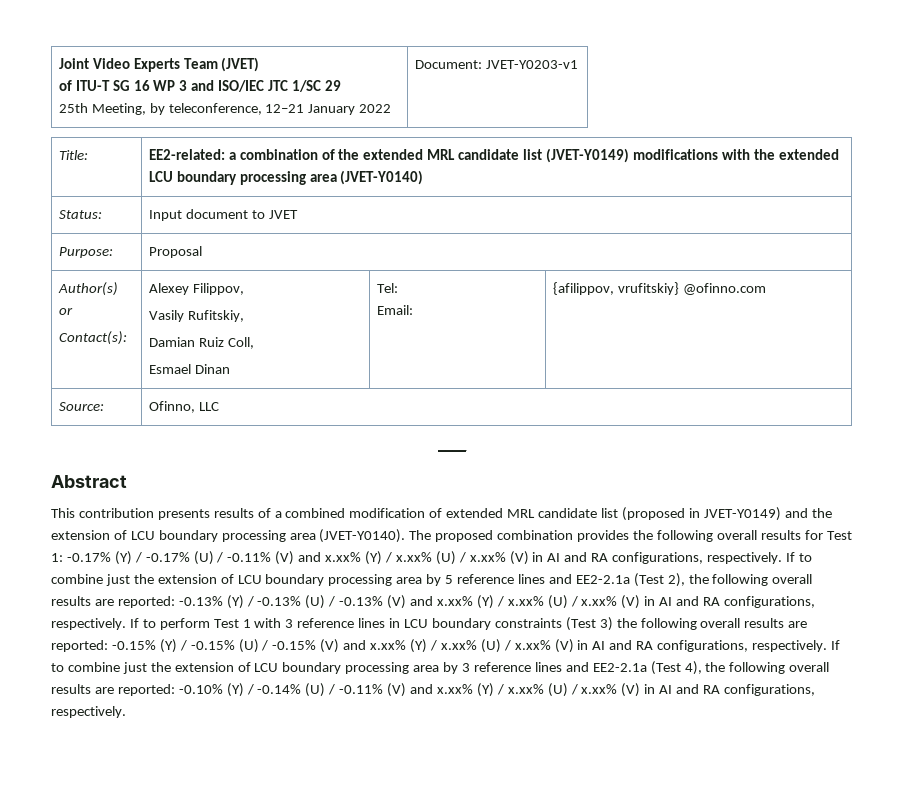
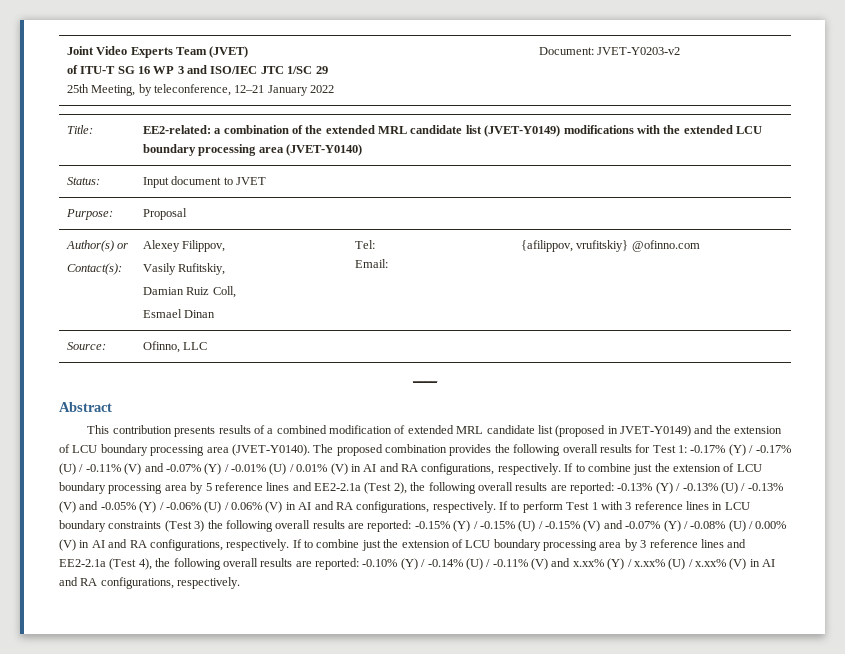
[485,60,578,69] JVET-Y0203-v1 -> [597,47,681,55] JVET-Y0203-v2
[325,551,506,565] x.xx% (Y) / x.xx% (U) / x.xx% -> [165,463,328,475] -0.07% (Y) / -0.01% (U) / 0.01%
[436,595,618,609] x.xx% (Y) / x.xx% (U) / x.xx% -> [100,501,262,513] -0.05% (Y) / -0.06% (U) / 0.06%
[370,639,551,653] x.xx% (Y) / x.xx% (U) / x.xx% -> [625,520,787,532] -0.07% (Y) / -0.08% (U) / 0.00%

